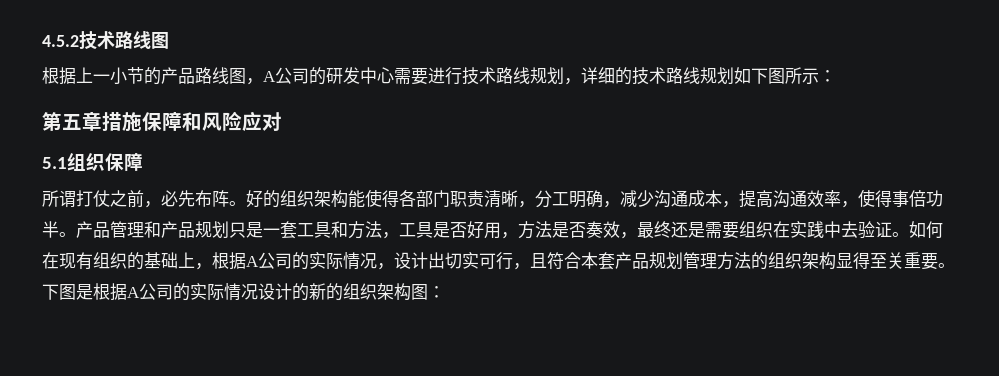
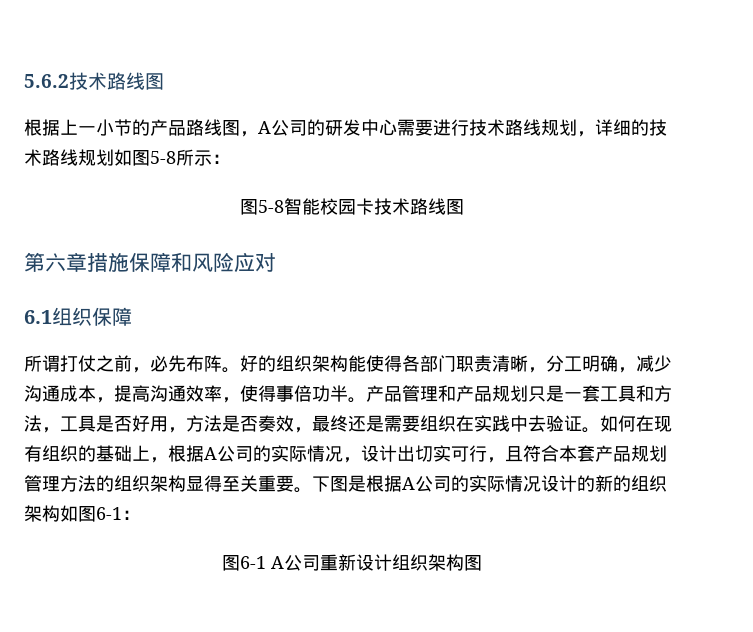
[42,35,79,47] 4.5.2 -> [24,74,69,88] 5.6.2
[751,68,785,84] 下图 -> [132,150,176,166] 图5-8
(836, 76) none -> [240,198,464,215] // 图5-8智能校园卡技术路线图
[62,114,82,130] 五 -> [45,253,66,272] 六
[42,157,67,169] 5.1 -> [24,310,52,324] 6.1
[411,284,445,300] 图： -> [60,505,140,522] [222,554,482,571] 如图6-1： // 图6-1 A公司重新设计组织架构图

